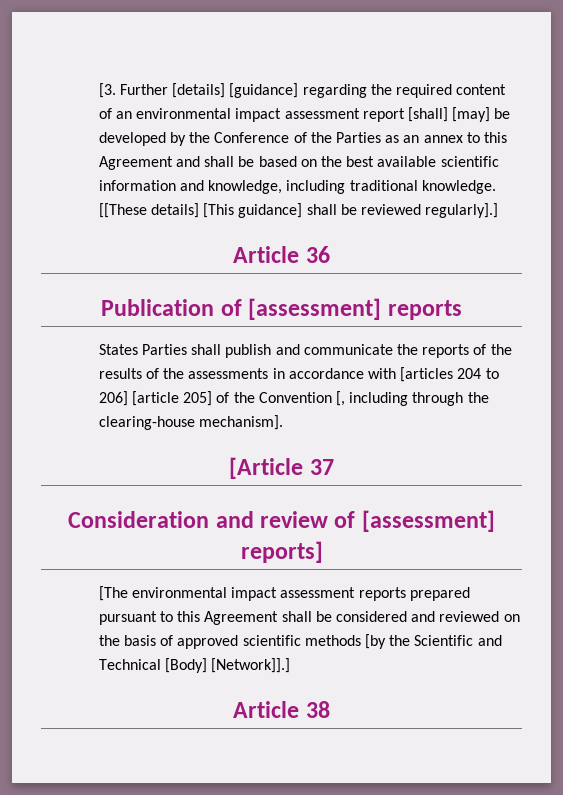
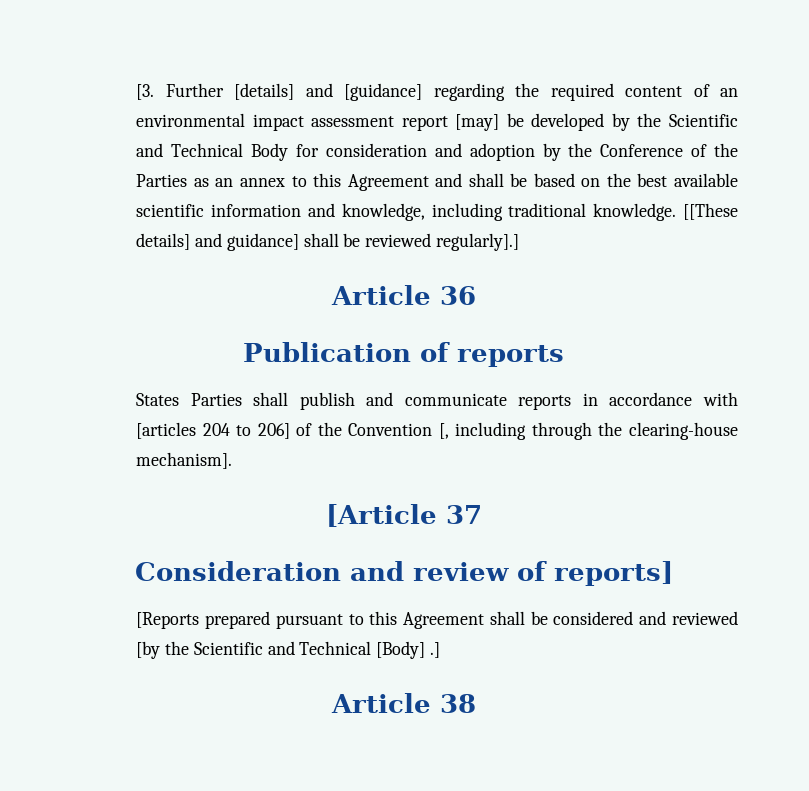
(226, 90) none -> [305,83,333,97] and
[407,107,448,122] [shall] -> (448, 123) none
(211, 137) none -> [669,114,739,127] [136,143,593,161] Scientific and Technical Body for consideration and adoption by the
[203,203,235,218] [This -> [195,233,223,247] and
[248,298,382,320] [assessment] -> (450, 352) none
[396,344,512,358] [98,368,269,379] the reports of the results of the assessments -> [518,395,572,410] reports
[132,391,213,406] [article 205] -> (290, 431) none
[361,510,495,532] [assessment] -> (547, 571) none
[98,586,406,601] [The environmental impact assessment reports -> [136,612,200,629] [Reports
[503,614,520,622] [98,635,361,649] on the basis of approved scientific methods -> (738, 618) none
[211,658,291,673] [Network]].] -> [429,642,440,658] .]

